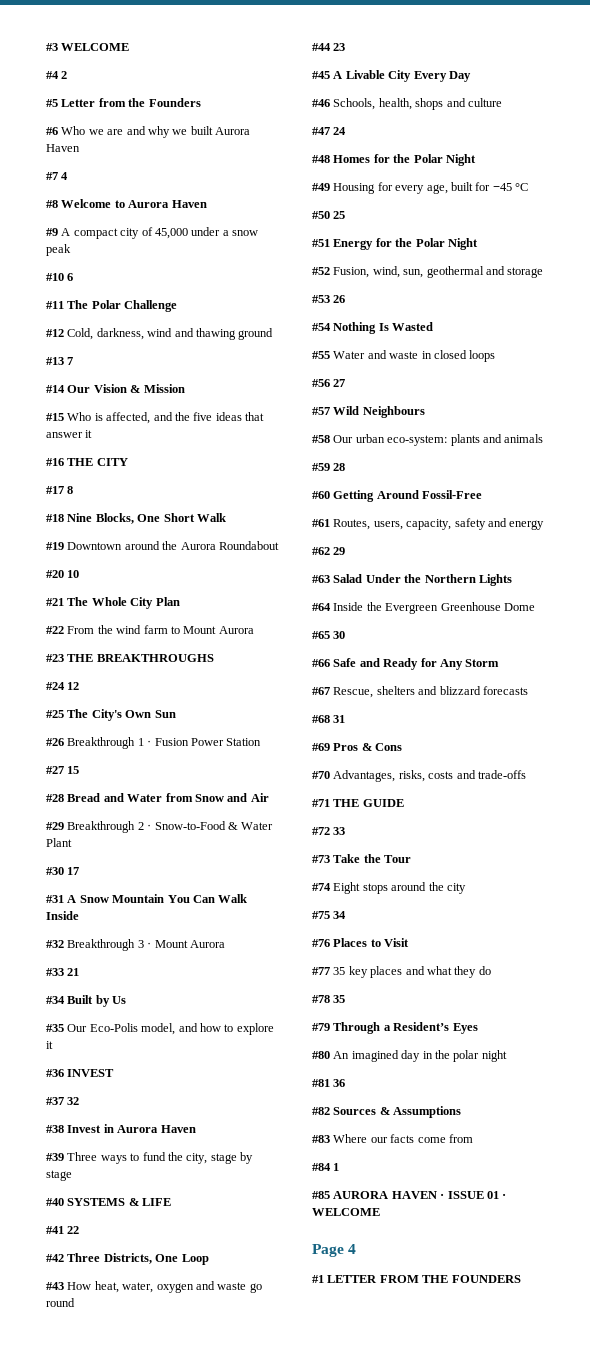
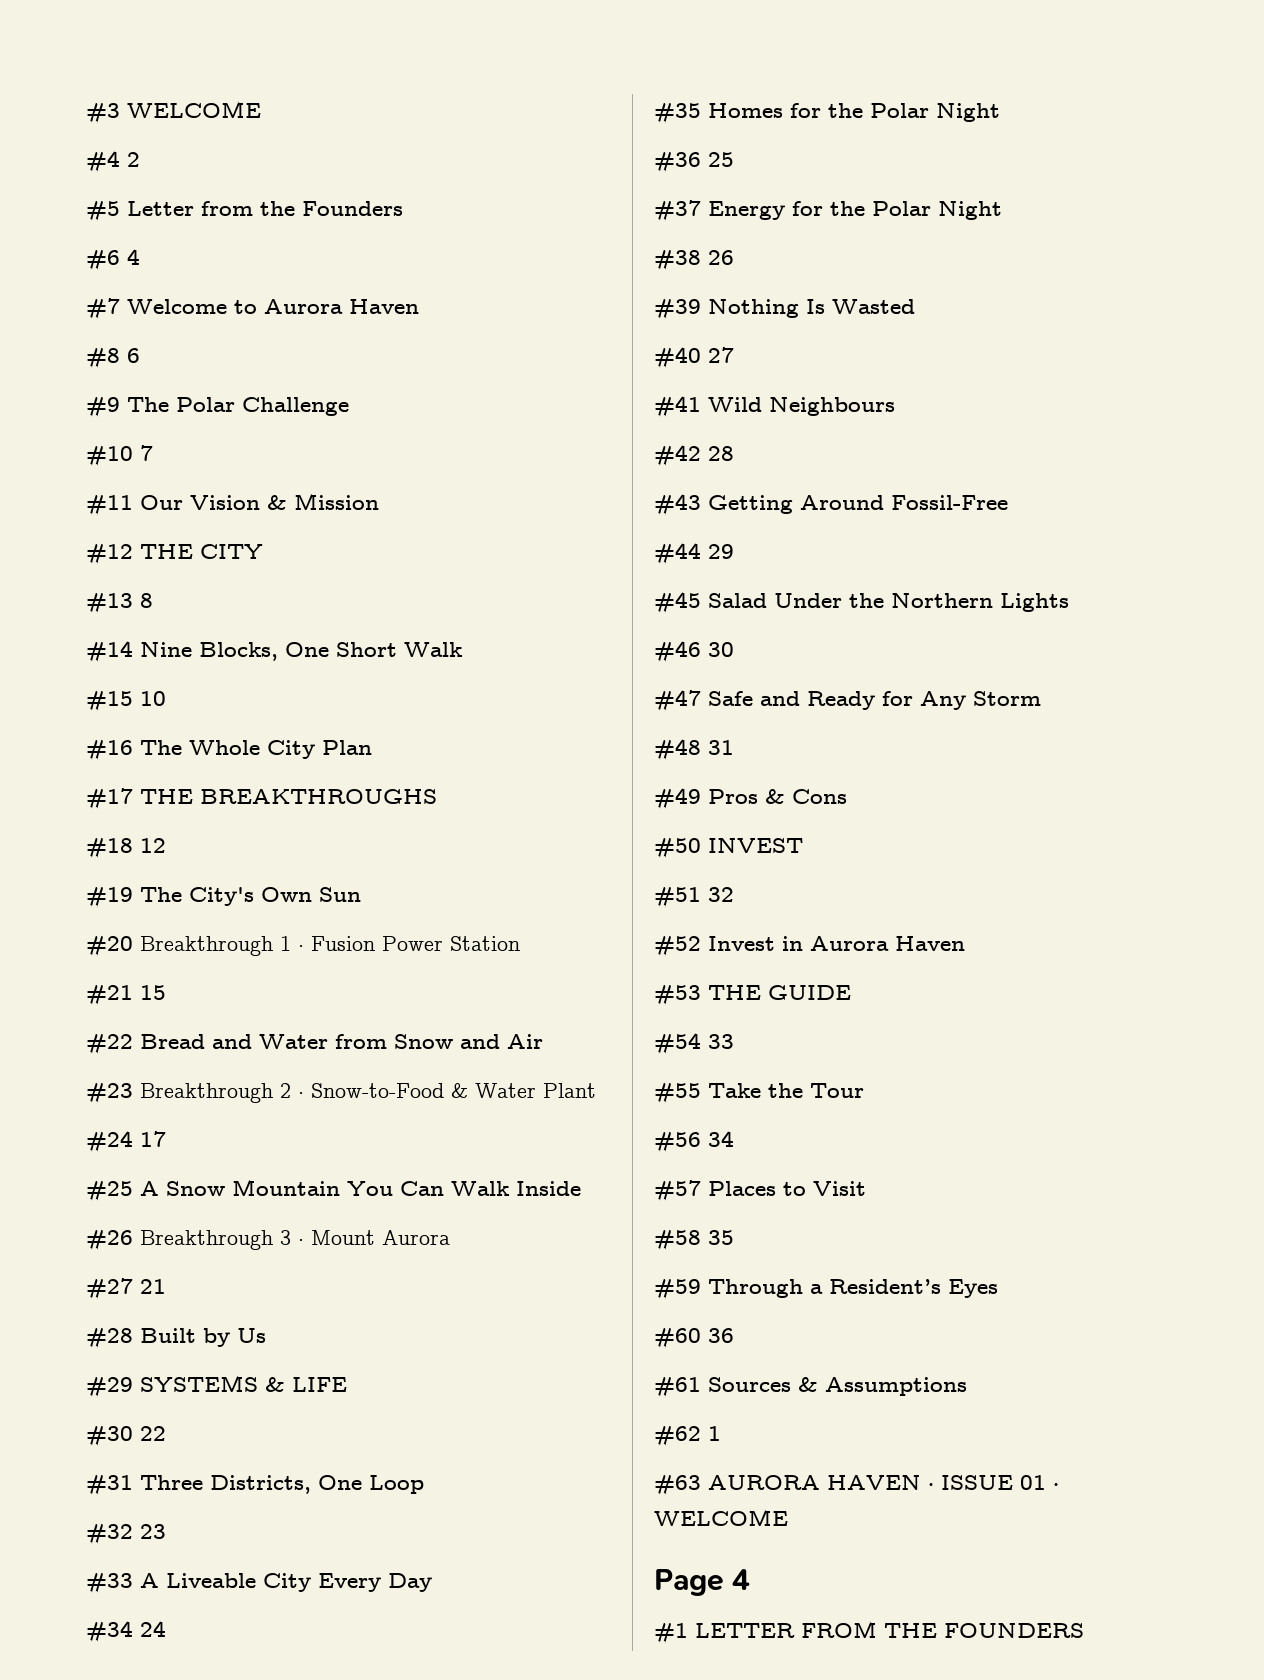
[61,126,250,138] [46,144,80,152] Who we are and why we built Aurora Haven -> [127,249,140,265] 4
[61,172,69,180] [46,200,58,208] 4 // #8 -> (120, 308) none
[46,227,258,239] [46,244,71,256] [46,273,64,281] #9 A compact city of 45,000 under a snow peak // #10 -> [86,348,120,368] #8
[46,301,64,309] #11 -> [86,397,120,417] #9
[46,328,274,340] [46,357,64,365] #12 Cold, darkness, wind and thawing ground // #13 -> [86,446,133,466] #10
[46,385,65,393] #14 -> [86,495,133,515] #11
[46,412,264,424] [46,430,93,438] [46,458,64,466] #15 Who is affected, and the five ideas that answer it // #16 -> [86,544,133,564] #12
[46,486,64,494] #17 -> [86,593,133,613] #13
[46,514,64,522] #18 -> [86,641,133,662] #14
[46,541,279,550] [46,570,64,578] #19 Downtown around the Aurora Roundabout // #20 -> [86,691,133,711] #15
[46,598,64,606] #21 -> [86,740,133,760] #16
[46,625,254,634] [46,654,64,662] #22 From the wind farm to Mount Aurora // #23 -> [86,788,133,809] #17
[46,682,65,690] #24 -> [86,838,133,858] #18
[46,710,64,718] #25 -> [86,887,133,907] #19
[46,738,64,746] #26 -> [86,936,133,956] #20
[46,766,64,774] #27 -> [86,985,133,1005] #21
[46,794,64,802] #28 -> [86,1034,133,1054] #22
[46,822,64,830] #29 -> [86,1083,133,1103] #23
[46,867,64,875] #30 -> [86,1131,133,1152] #24
[46,895,64,903] #31 -> [86,1181,133,1201] #25
[46,940,64,948] #32 -> [86,1230,133,1250] #26
[46,968,64,976] #33 -> [86,1278,133,1299] #27
[46,996,65,1004] #34 -> [86,1328,133,1348] #28
[46,1023,274,1035] [46,1041,53,1049] [46,1069,115,1077] [46,1097,80,1105] [46,1124,196,1133] [46,1152,253,1164] [46,1170,72,1181] [46,1198,64,1206] #35 Our Eco-Polis model, and how to explore it // #36 INVEST // #37 32 // #38 Invest in Aurora Haven // #39 Three ways to fund the city, stage by stage // #40 -> [86,1377,133,1397] #29
[46,1226,64,1234] #41 -> [86,1426,133,1446] #30
[46,1254,64,1262] #42 -> [86,1475,133,1495] #31
[46,1281,262,1293] [46,1298,75,1307] [312,43,346,51] [312,70,471,82] [312,98,502,110] [312,127,330,135] #43 How heat, water, oxygen and waste go round // #44 23 // #45 A Livable City Every Day // #46 Schools, health, shops and culture // #47 -> [86,1524,166,1544] [86,1573,432,1593] [86,1621,133,1642] #32 23 // #33 A Liveable City Every Day // #34
[312,155,330,163] #48 -> [654,103,701,123] #35
[312,182,528,194] [312,211,330,219] #49 Housing for every age, built for −45 °C // #50 -> [654,152,701,172] #36
[312,239,330,247] #51 -> [654,200,701,221] #37
[312,266,544,278] [312,295,330,303] #52 Fusion, wind, sun, geothermal and storage // #53 -> [654,250,701,270] #38
[312,323,331,331] #54 -> [654,299,701,319] #39
[312,350,496,362] [312,379,330,387] #55 Water and waste in closed loops // #56 -> [654,347,701,368] #40
[312,407,330,415] #57 -> [654,396,701,417] #41
[312,434,544,446] [312,463,330,471] #58 Our urban eco-system: plants and animals // #59 -> [654,445,701,466] #42
[312,491,330,499] #60 -> [654,494,701,515] #43
[312,518,545,530] [312,547,330,555] #61 Routes, users, capacity, safety and energy // #62 -> [654,543,701,564] #44
[312,575,330,583] #63 -> [654,592,701,613] #45
[312,602,535,614] [312,631,330,639] #64 Inside the Evergreen Greenhouse Dome // #65 -> [654,641,701,662] #46
[312,659,330,667] #66 -> [654,690,701,711] #47
[312,686,528,698] [312,715,330,723] #67 Rescue, shelters and blizzard forecasts // #68 -> [654,739,701,760] #48
[312,743,330,751] #69 -> [654,788,701,809] #49
[312,770,526,782] [312,799,330,807] #70 Advantages, risks, costs and trade-offs // #71 -> [654,838,803,858] [654,887,734,907] [654,936,965,956] [654,985,701,1005] #50 INVEST // #51 32 // #52 Invest in Aurora Haven // #53
[312,827,330,835] #72 -> [654,1033,701,1054] #54
[312,855,330,863] #73 -> [654,1083,701,1103] #55
[312,882,466,894] [312,911,330,919] #74 Eight stops around the city // #75 -> [654,1132,701,1152] #56
[312,939,330,947] #76 -> [654,1180,701,1201] #57
[312,966,491,978] [312,995,330,1003] #77 35 key places and what they do // #78 -> [654,1230,701,1250] #58
[312,1023,330,1031] #79 -> [654,1279,701,1299] #59
[312,1050,507,1062] [312,1079,330,1087] #80 An imagined day in the polar night // #81 -> [654,1328,701,1348] #60
[312,1107,330,1115] #82 -> [654,1377,701,1397] #61
[312,1134,473,1143] [312,1163,331,1171] #83 Where our facts come from // #84 -> [654,1426,701,1446] #62
[312,1191,330,1199] #85 -> [654,1475,701,1495] #63

